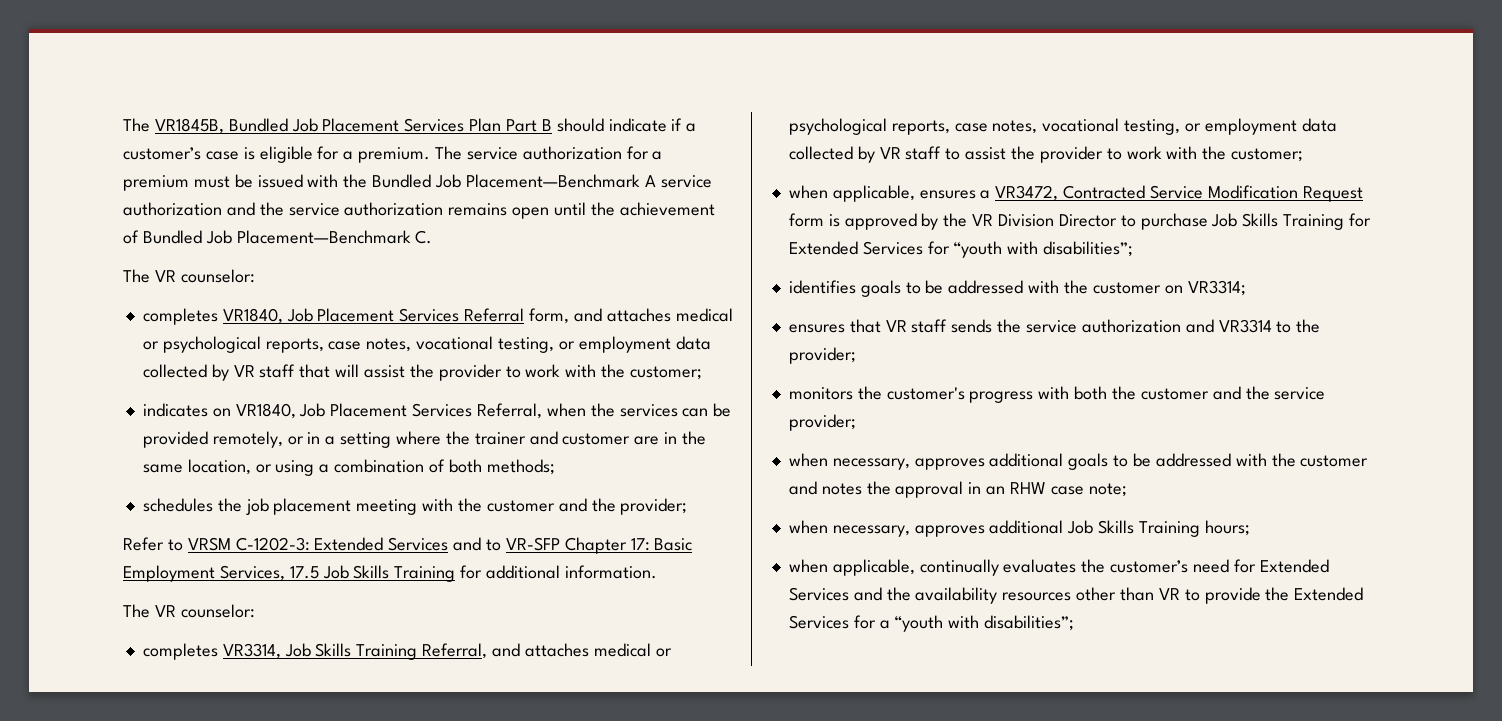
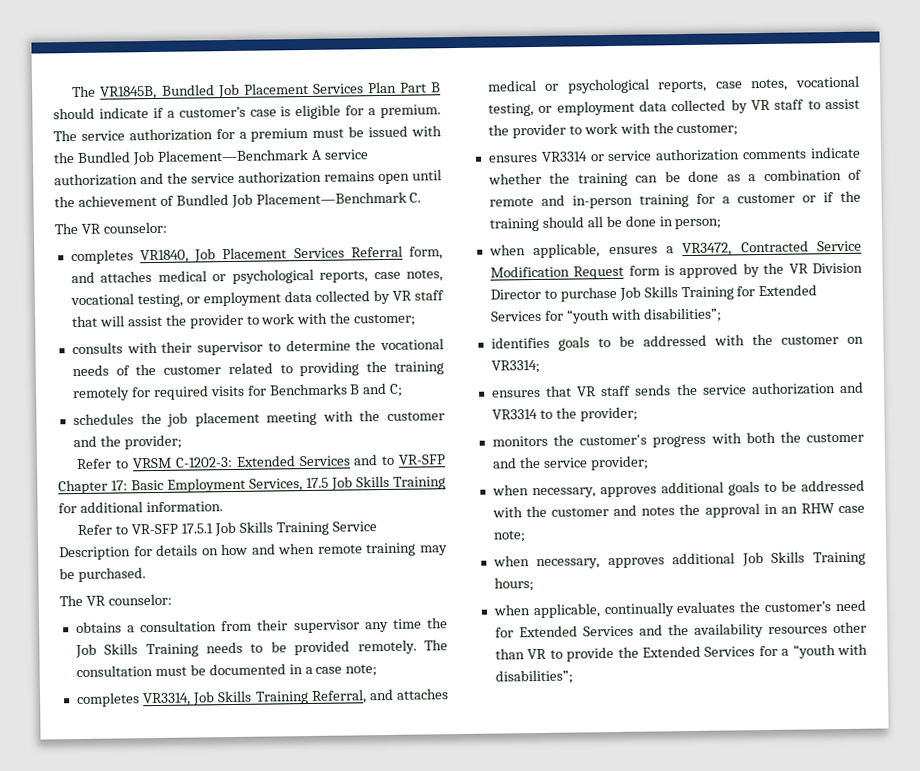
[142,403,732,419] [142,431,706,448] [142,459,555,476] indicates on VR1840, Job Placement Services Referral, when the services can be provided remotely, or in a setting where the trainer and customer are in the same location, or using a combination of both methods; -> [71,338,444,356] [71,360,445,377] [71,382,404,402] consults with their supervisor to determine the vocational needs of the customer related to providing the training remotely for required visits for Benchmarks B and C;
[123,604,255,618] The VR counselor: -> [77,521,377,537] [59,542,448,561] [59,567,146,583] [59,593,172,607] [75,617,449,634] [74,639,448,659] [75,663,378,678] Refer to VR-SFP 17.5.1 Job Skills Training Service Description for details on how and when remote training may be purchased. // The VR counselor: // obtains a consultation from their supervisor any time the Job Skills Training needs to be provided remotely. The consultation must be documented in a case note;
(1304, 155) none -> [487,146,861,163] [487,168,862,187] [488,190,861,209] [488,215,722,232] // ensures VR3314 or service authorization comments indicate whether the training can be done as a combination of remote and in-person training for a customer or if the training should all be done in person;

